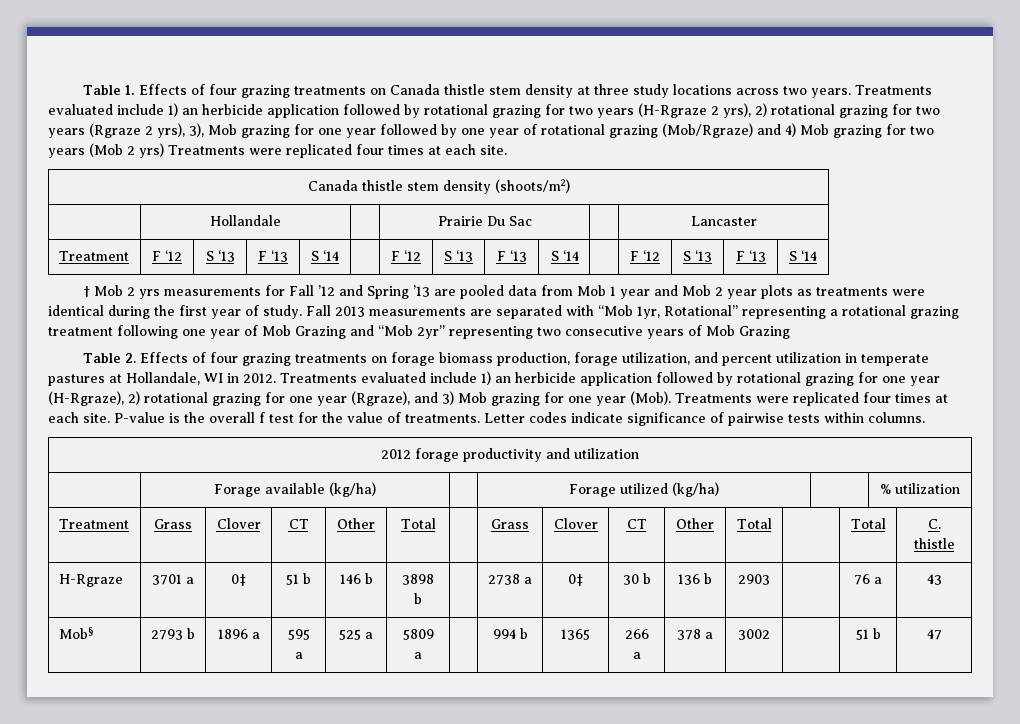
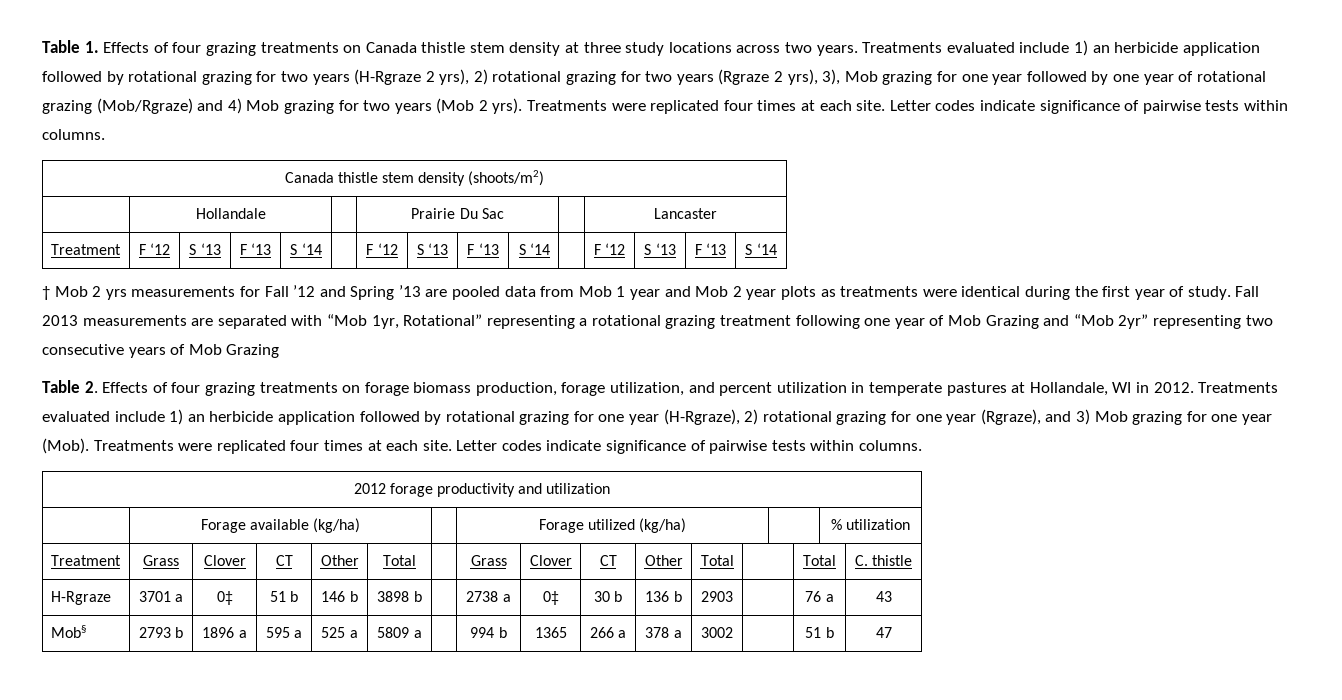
[139,143,507,158] yrs) Treatments were replicated four times at each site. -> [492,98,1288,114] [42,129,105,140] yrs). Treatments were replicated four times at each site. Letter codes indicate significance of pairwise tests within columns.
[114,412,480,423] P-value is the overall f test for the value of treatments. -> (452, 445) none

